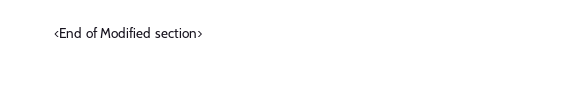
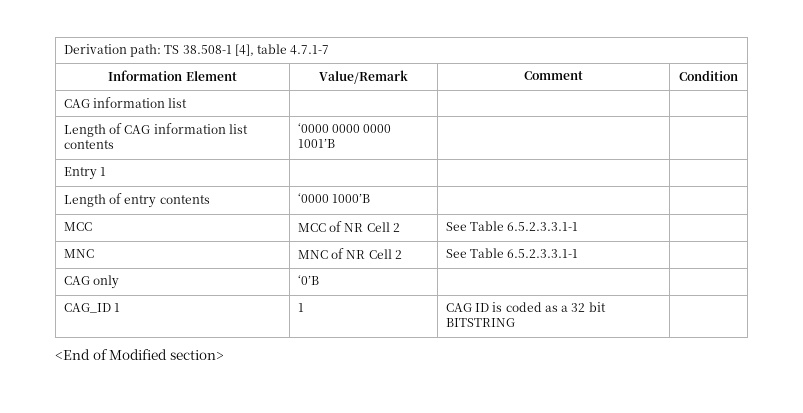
(54, 32) none -> [63,44,330,57] [108,70,237,81] [319,70,408,84] [524,71,583,80] [679,70,738,81] [63,97,188,108] [63,123,248,137] [63,140,114,149] [297,123,392,133] [297,138,335,148] [63,167,107,180] [63,193,210,208] [297,193,371,203] [63,222,92,231] [297,221,400,232] [445,221,579,231] [63,249,94,258] [297,248,402,259] [445,248,579,258] [63,275,120,289] [297,275,319,285] [63,303,121,313] [297,303,304,312] [445,302,606,312] [445,318,515,327] Derivation path: TS 38.508-1 [4], table 4.7.1-7 // Information Element | Value/Remark | Comment | Condition // CAG information list | | | // Length of CAG information list contents | ‘0000 0000 0000 1001’B | | // Entry 1 | | | // Length of entry contents | ‘0000 1000’B | | // MCC | MCC of NR Cell 2 | See Table 6.5.2.3.3.1-1 | // MNC | MNC of NR Cell 2 | See Table 6.5.2.3.3.1-1 | // CAG only | ‘0’B | | // CAG_ID 1 | 1 | CAG ID is coded as a 32 bit BITSTRING | //

